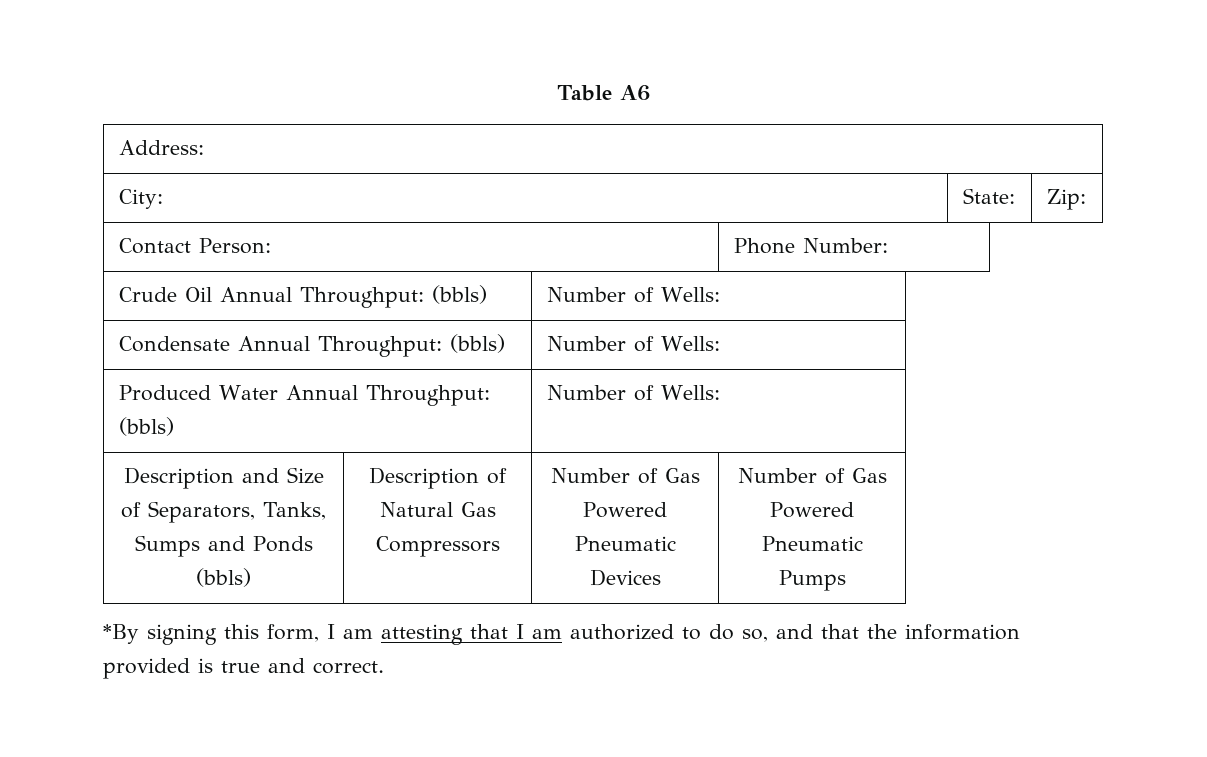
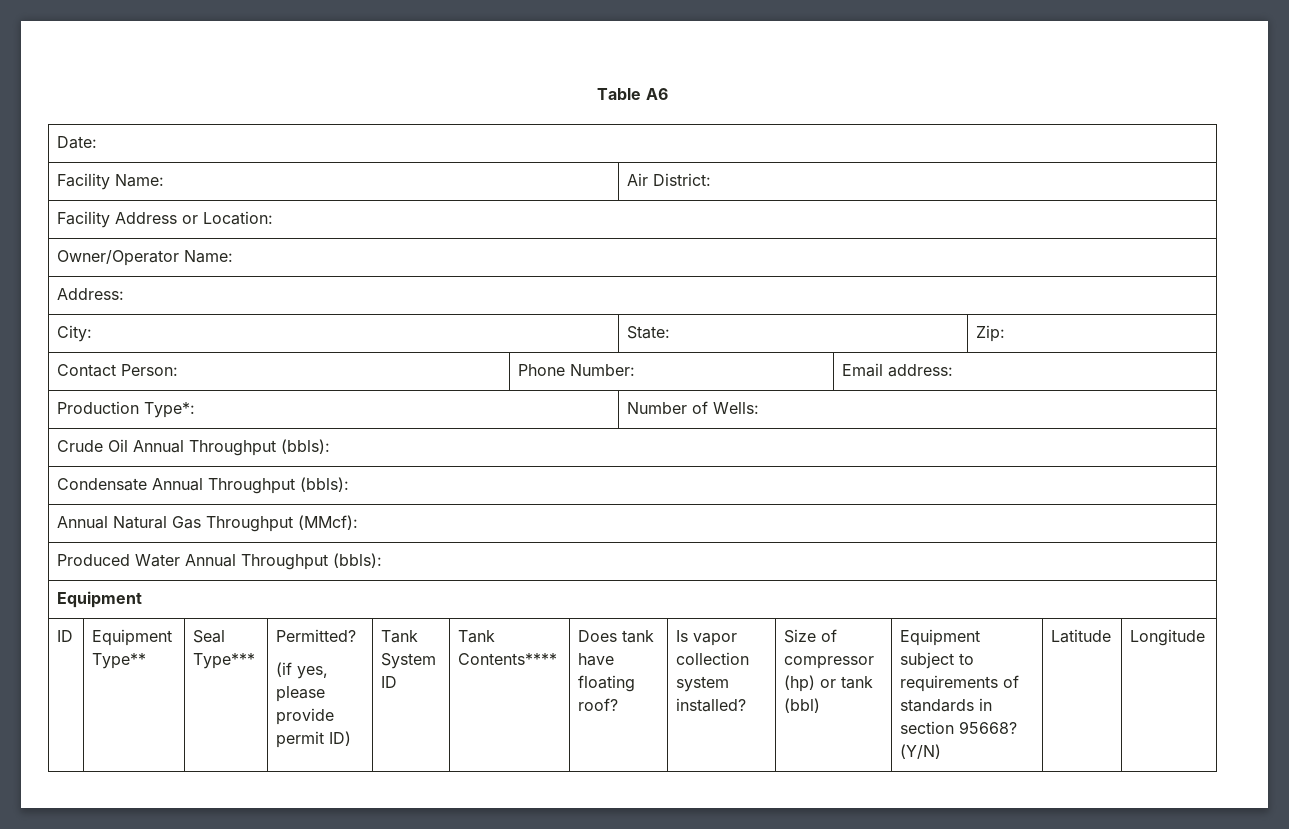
(651, 93) none -> [57,136,98,149] [57,173,165,190] [627,173,712,186] [57,211,274,228] [57,250,234,266] // Date: // Facility Name: | Air District: // Facility Address or Location: // Owner/Operator Name:
[118,285,487,308] [546,287,720,303] [118,334,505,357] [546,336,720,352] [118,385,490,406] [118,417,174,436] [546,385,720,401] [123,467,324,489] [120,501,327,523] [134,535,313,557] [196,568,251,587] [369,467,507,489] [379,502,496,517] [375,536,500,557] [550,468,700,484] [583,502,668,518] [574,536,676,551] [589,569,661,586] [737,468,887,484] [770,502,855,518] [761,536,863,551] [778,570,846,591] [103,624,1020,645] [103,658,384,679] // Crude Oil Annual Throughput: (bbls) | Number of Wells: // Condensate Annual Throughput: (bbls) | Number of Wells: // Produced Water Annual Throughput: (bbls) | Number of Wells: // Description and Size of Separators, Tanks, Sumps and Ponds (bbls) | Description of Natural Gas Compressors | Number of Gas Powered Pneumatic Devices | Number of Gas Powered Pneumatic Pumps // *By signing this form, I am attesting that I am authorized to do so, and that the information provided is true and correct. -> [842,363,954,377] [57,401,196,418] [627,401,760,414] [57,439,331,456] [57,477,350,494] [57,515,359,532] [57,553,383,570] [57,591,143,608] [57,630,74,642] [92,629,173,646] [92,653,147,669] [193,630,226,643] [193,653,256,669] [276,629,357,642] [276,662,329,679] [276,686,326,702] [276,708,335,725] [276,731,352,748] [381,630,419,643] [381,653,437,669] [381,676,398,688] [458,630,496,643] [458,653,558,665] [578,630,655,643] [578,653,615,666] [578,675,636,692] [578,698,619,711] [676,630,738,646] [676,652,750,665] [676,676,730,692] [676,698,747,712] [784,629,838,643] [784,656,875,669] [784,675,874,692] [784,698,821,713] [900,629,981,646] [900,652,975,669] [900,675,1020,692] [900,698,993,712] [900,721,1018,734] [900,744,942,759] [1051,629,1112,643] [1130,629,1206,646] | Email address: // Production Type*: | Number of Wells: // Crude Oil Annual Throughput (bbls): // Condensate Annual Throughput (bbls): // Annual Natural Gas Throughput (MMcf): // Produced Water Annual Throughput (bbls): // Equipment // ID | Equipment Type** | Seal Type*** | Permitted? // (if yes, please provide permit ID) | Tank System ID | Tank Contents**** | Does tank have floating roof? | Is vapor collection system installed? | Size of compressor (hp) or tank (bbl) | Equipment subject to requirements of standards in section 95668? (Y/N) | Latitude | Longitude

